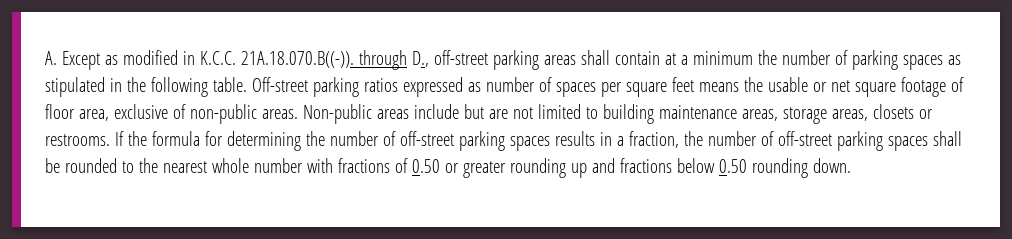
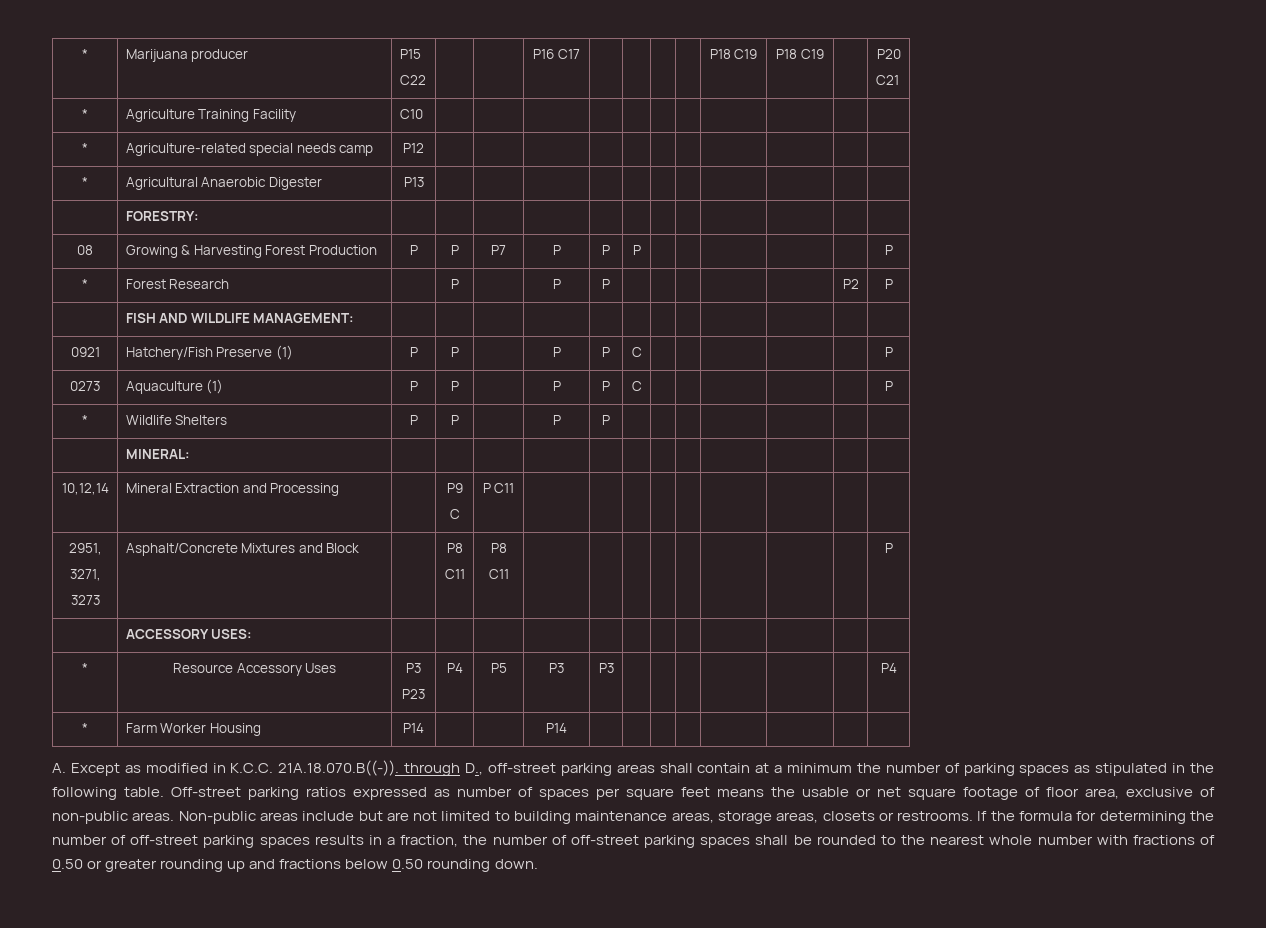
(45, 58) none -> [82,49,88,59] [125,49,249,62] [399,49,421,59] [399,75,426,85] [533,49,580,59] [709,49,758,59] [776,49,824,59] [876,49,901,59] [875,75,899,85] [82,109,88,119] [125,109,296,122] [399,109,423,119] [82,143,88,153] [125,143,374,156] [403,143,424,153] [82,177,88,187] [125,177,322,190] [403,177,424,187] [125,211,199,221] [77,245,93,255] [125,245,378,258] [409,245,418,255] [450,245,459,255] [491,245,506,255] [552,245,561,255] [602,245,610,255] [632,245,641,255] [884,245,893,255] [82,279,88,289] [125,279,230,289] [450,279,459,289] [552,279,561,289] [602,279,610,289] [842,279,859,289] [884,279,893,289] [125,313,355,323] [70,347,100,357] [125,345,293,360] [409,347,418,357] [450,347,459,357] [552,347,561,357] [602,347,610,357] [631,347,642,357] [884,347,893,357] [70,381,100,391] [125,379,224,394] [409,381,418,391] [450,381,459,391] [552,381,561,391] [602,381,610,391] [631,381,642,391] [884,381,893,391] [82,415,88,425] [125,415,228,425] [409,415,418,425] [450,415,459,425] [552,415,561,425] [602,415,610,425] [125,449,190,459] [61,483,109,495] [125,483,340,496] [446,483,463,493] [449,509,460,519] [482,483,515,493] [68,543,102,555] [69,569,101,581] [70,595,100,605] [125,543,360,556] [446,543,463,553] [444,569,465,579] [490,543,507,553] [488,569,509,579] [884,543,893,553] [125,629,253,639] [82,663,88,673] [172,663,337,676] [406,663,421,673] [402,689,425,699] [446,663,463,673] [490,663,507,673] [549,663,564,673] [598,663,614,673] [880,663,897,673] [82,723,88,733] [125,723,261,736] [403,723,424,733] [546,723,567,733] * | Marijuana producer | P15 // C22 | | | P16 C17 | | | | | P18 C19 | P18 C19 | | P20 // C21 // * | Agriculture Training Facility | C10 | | | | | | | | | | | // * | Agriculture-related special needs camp | P12 | | | | | | | | | | | // * | Agricultural Anaerobic Digester | P13 | | | | | | | | | | | // | FORESTRY: | | | | | | | | | | | | // 08 | Growing & Harvesting Forest Production | P | P | P7 | P | P | P | | | | | | P // * | Forest Research | | P | | P | P | | | | | | P2 | P // | FISH AND WILDLIFE MANAGEMENT: | | | | | | | | | | | | // 0921 | Hatchery/Fish Preserve (1) | P | P | | P | P | C | | | | | | P // 0273 | Aquaculture (1) | P | P | | P | P | C | | | | | | P // * | Wildlife Shelters | P | P | | P | P | | | | | | | // | MINERAL: | | | | | | | | | | | | // 10,12,14 | Mineral Extraction and Processing | | P9 // C | P C11 | | | | | | | | | // 2951, // 3271, // 3273 | Asphalt/Concrete Mixtures and Block | | P8 // C11 | P8 // C11 | | | | | | | | | P // | ACCESSORY USES: | | | | | | | | | | | | // * | Resource Accessory Uses | P3 // P23 | P4 | P5 | P3 | P3 | | | | | | | P4 // * | Farm Worker Housing | P14 | | | P14 | | | | | | | | //

